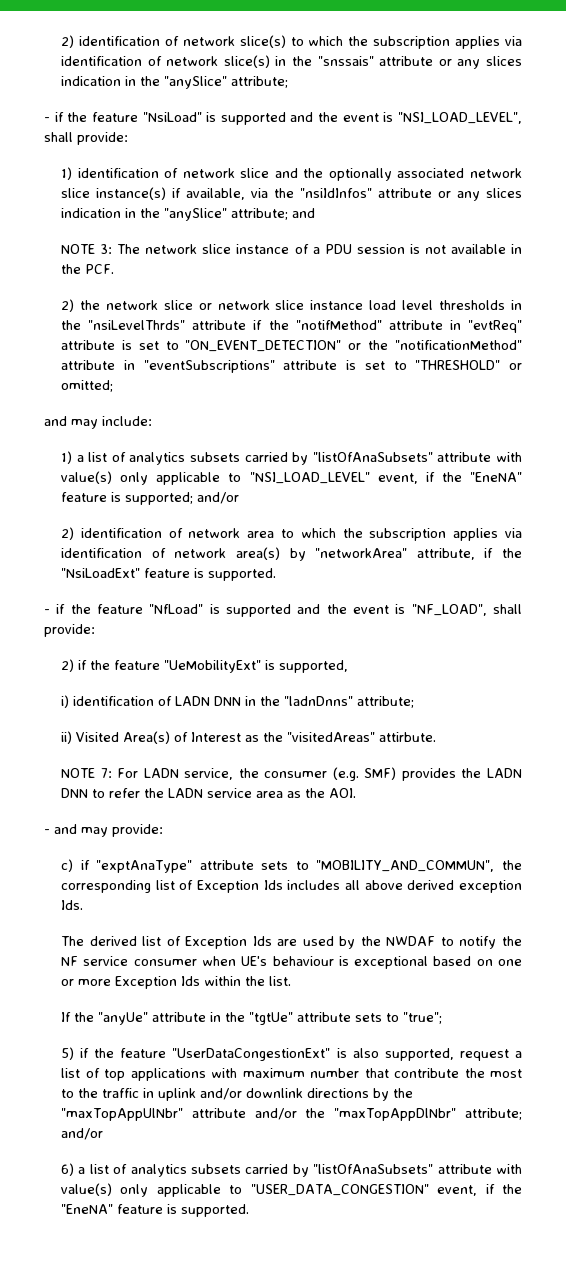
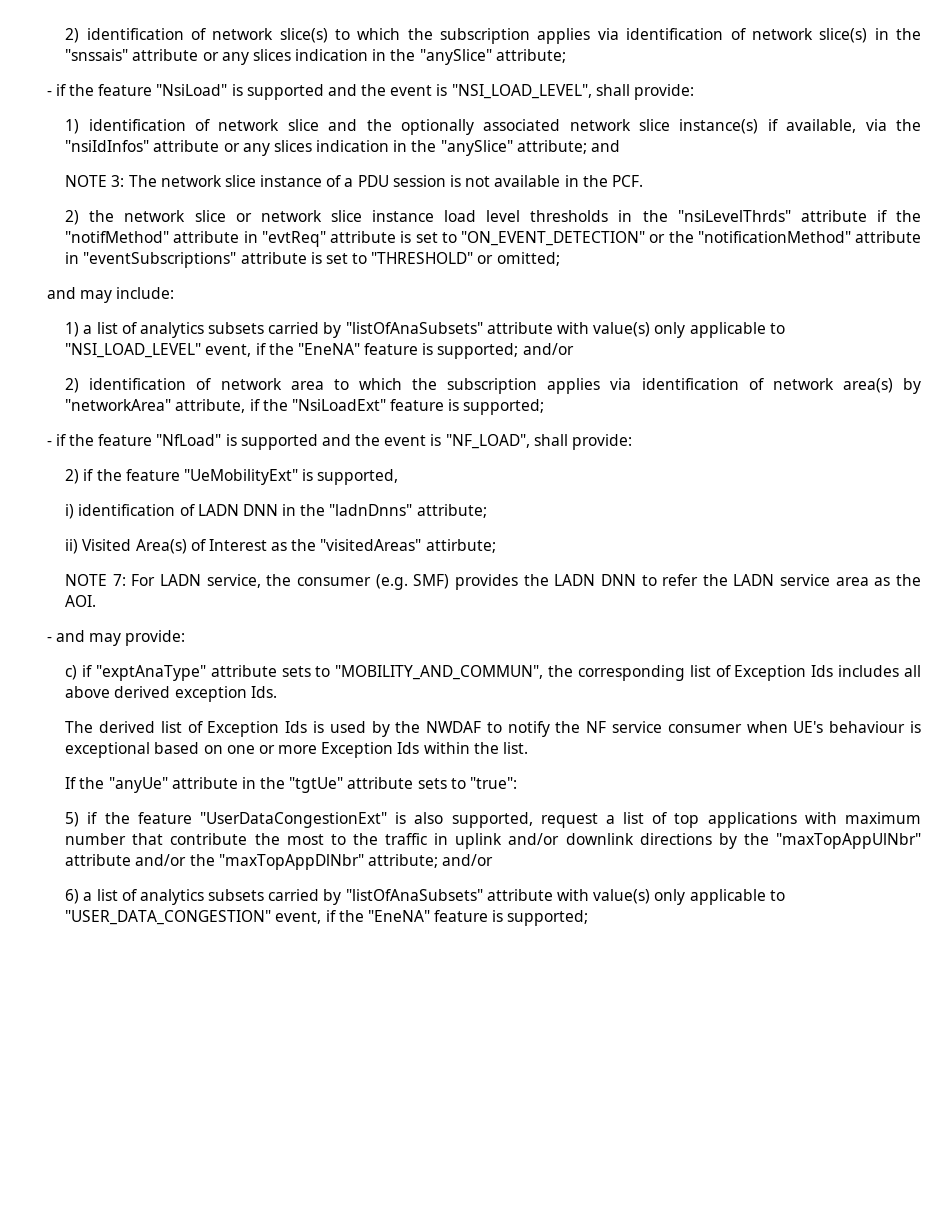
[208,568,277,581] supported. -> [463,399,545,415] supported;
[379,732,437,742] attirbute. -> [425,539,496,553] attirbute;
[277,939,298,946] are -> [312,721,324,733] is
[403,1012,443,1024] "true"; -> [470,777,518,789] "true":
[181,1204,250,1217] supported. -> [507,910,589,926] supported;

